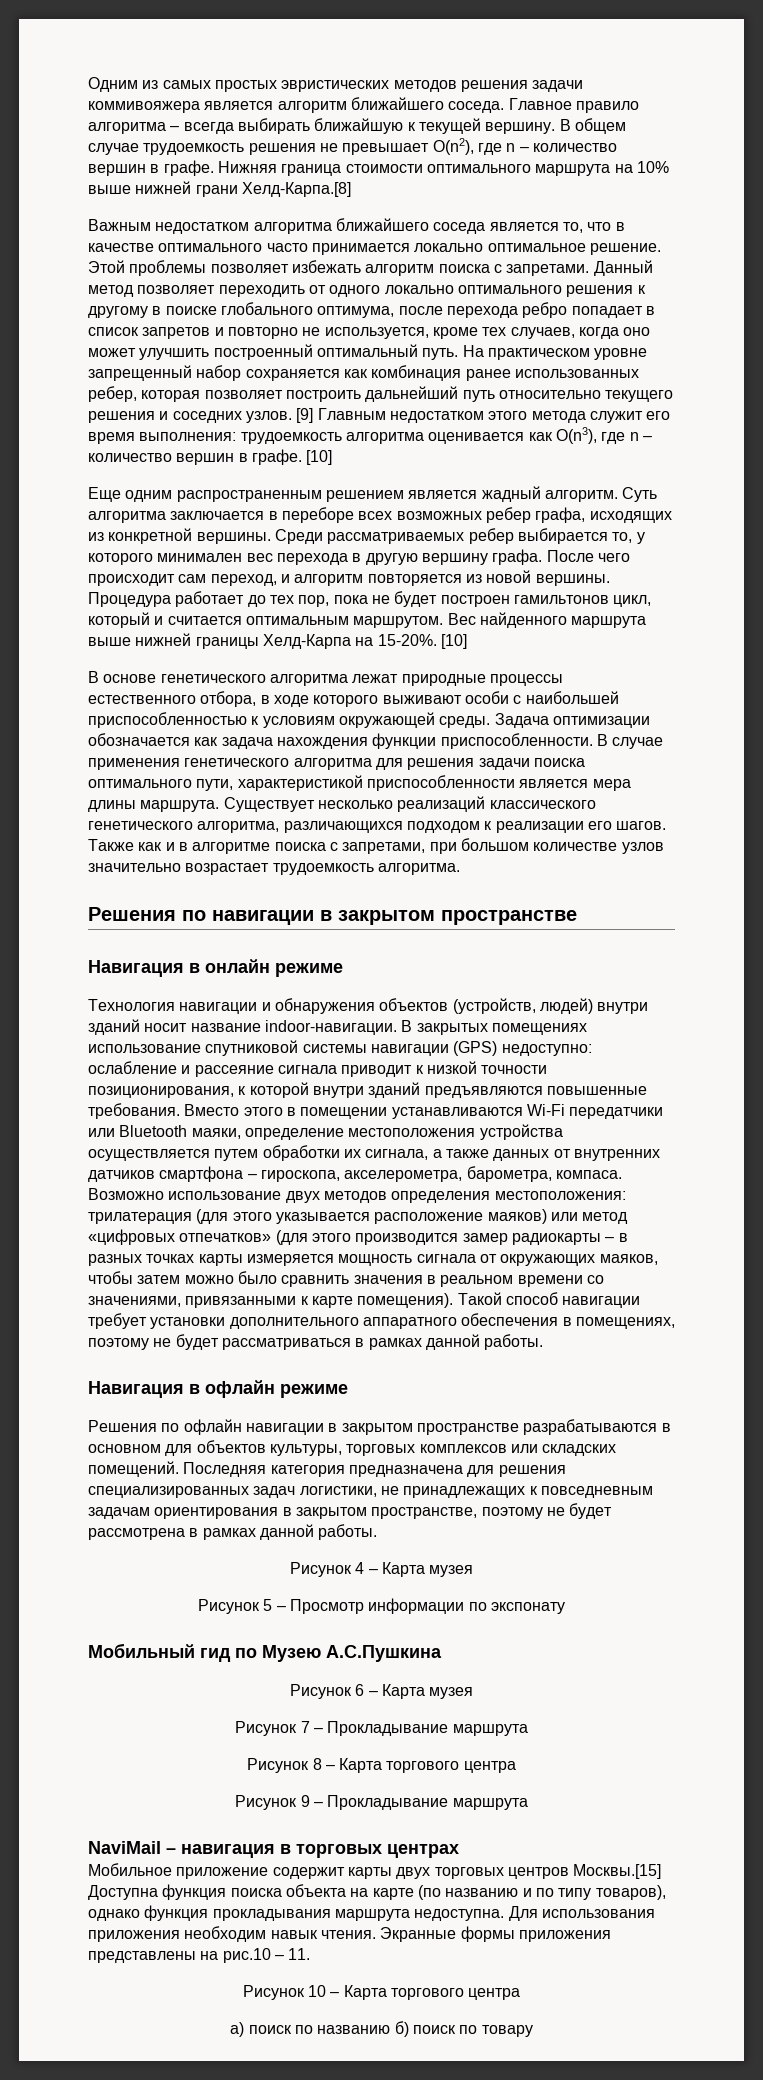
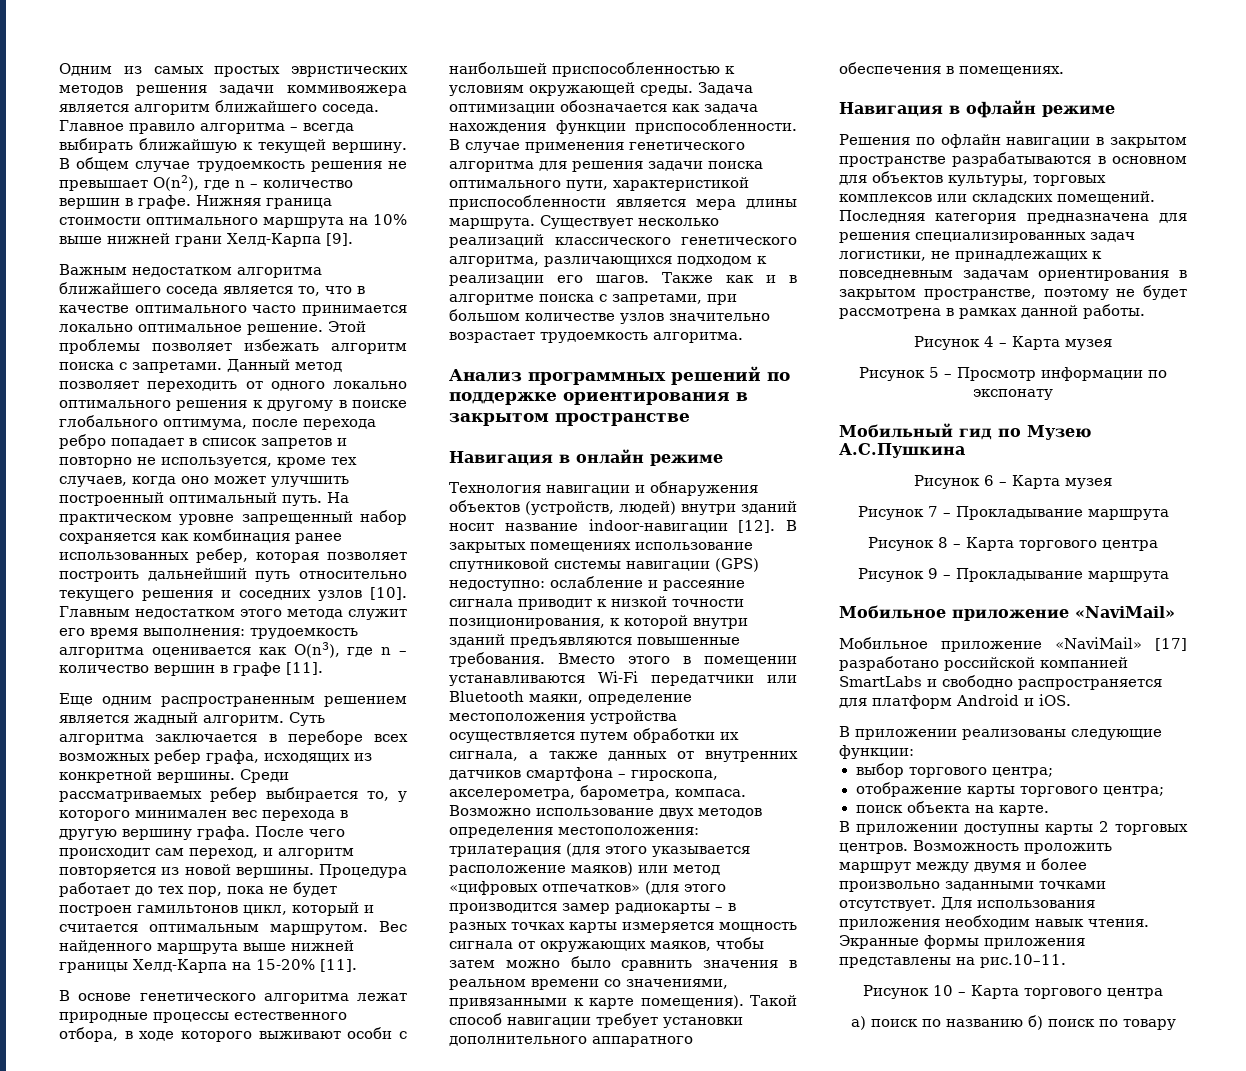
[241,182,351,197] Хелд-Карпа.[8] -> [227,233,353,247] Хелд-Карпа [9].
[245,408,314,423] узлов. [9] -> [318,587,407,601] узлов [10].
[251,449,333,465] графе. [10] -> [233,662,323,676] графе [11].
[377,634,467,649] 15-20%. [10] -> [256,959,357,972] 15-20% [11].
[88,907,314,925] Решения по навигации -> [449,366,790,385] [449,392,730,405] Анализ программных решений по поддержке ориентирования
[264,1020,397,1035] indoor-навигации. -> [588,519,776,533] indoor-навигации [12].
[575,1317,675,1329] [88,1334,544,1350] помещениях, поэтому не будет рассматриваться в рамках данной работы. -> [959,66,1064,76] помещениях.
[88,1841,459,1858] [88,1863,662,1879] [88,1884,666,1900] [88,1905,505,1921] NaviMail – навигация в торговых центрах // Мобильное приложение содержит карты двух торговых центров Москвы.[15] Доступна функция поиска объекта на карте (по названию и по типу товаров), однако функция прокладывания маршрута недоступна. -> [839,605,1175,621] [839,637,1187,652] [839,656,1128,671] [839,675,1162,690] [839,694,1071,709] [839,726,1162,740] [839,745,914,759] [855,763,1053,778] [855,782,1164,797] [855,801,1049,816] [839,821,1188,835] [839,840,1112,854] [839,858,1087,873] [839,881,1106,892] [839,900,936,911] Мобильное приложение «NaviMail» // Мобильное приложение «NaviMail» [17] разработано российской компанией SmartLabs и свободно распространяется для платформ Android и iOS. // В приложении реализованы следующие функции: // выбор торгового центра; // отображение карты торгового центра; // поиск объекта на карте. // В приложении доступны карты 2 торговых центров. Возможность проложить маршрут между двумя и более произвольно заданными точками отсутствует.
[222,1948,311,1963] рис.10 – 11. -> [980,954,1066,968] рис.10–11.

